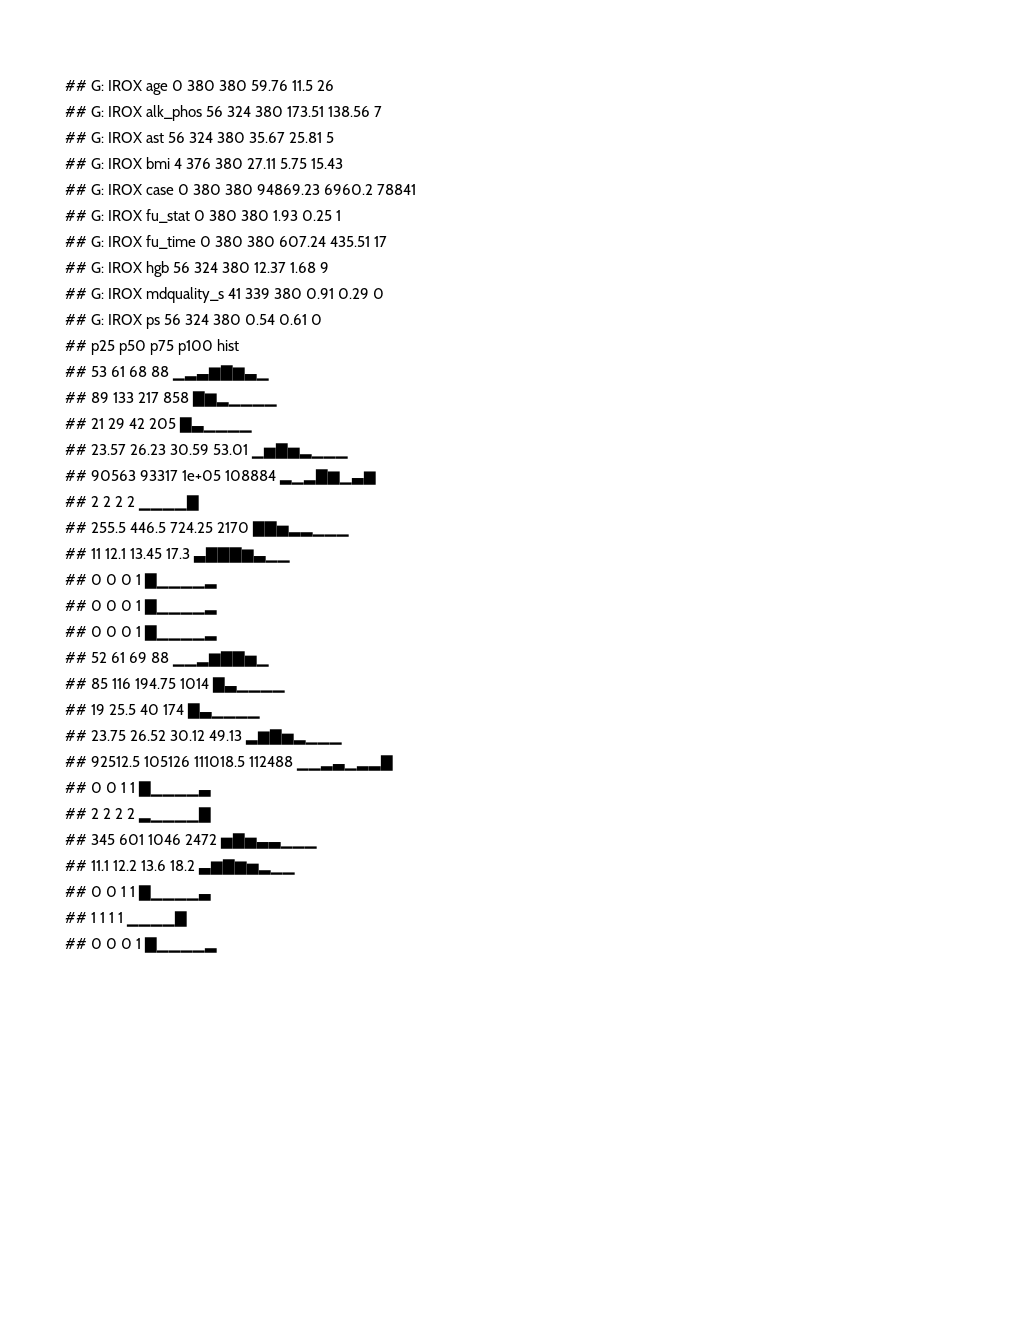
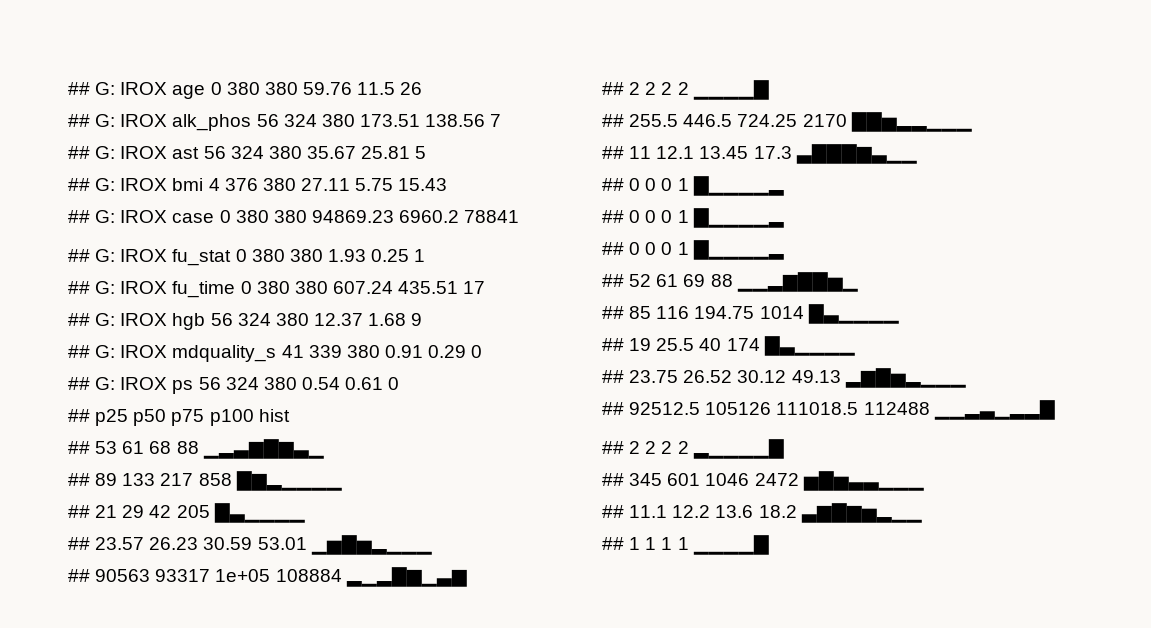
[65,781,212,797] // ## 0 0 1 1 ▇▁▁▁▁▃ -> (1055, 410) none
[65,885,212,901] // ## 0 0 1 1 ▇▁▁▁▁▃ -> (922, 513) none
[65,937,218,953] // ## 0 0 0 1 ▇▁▁▁▁▂ -> (769, 545) none

